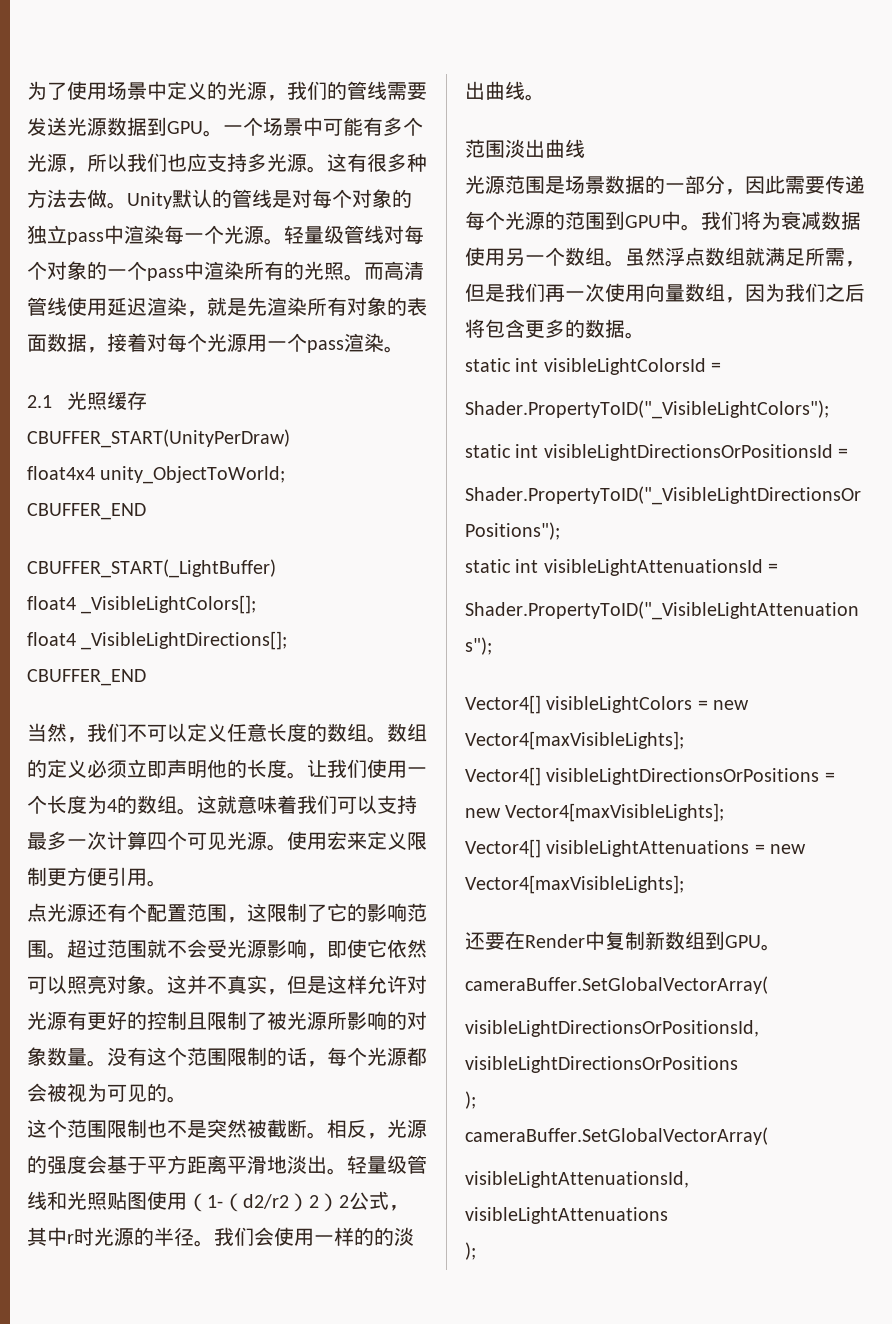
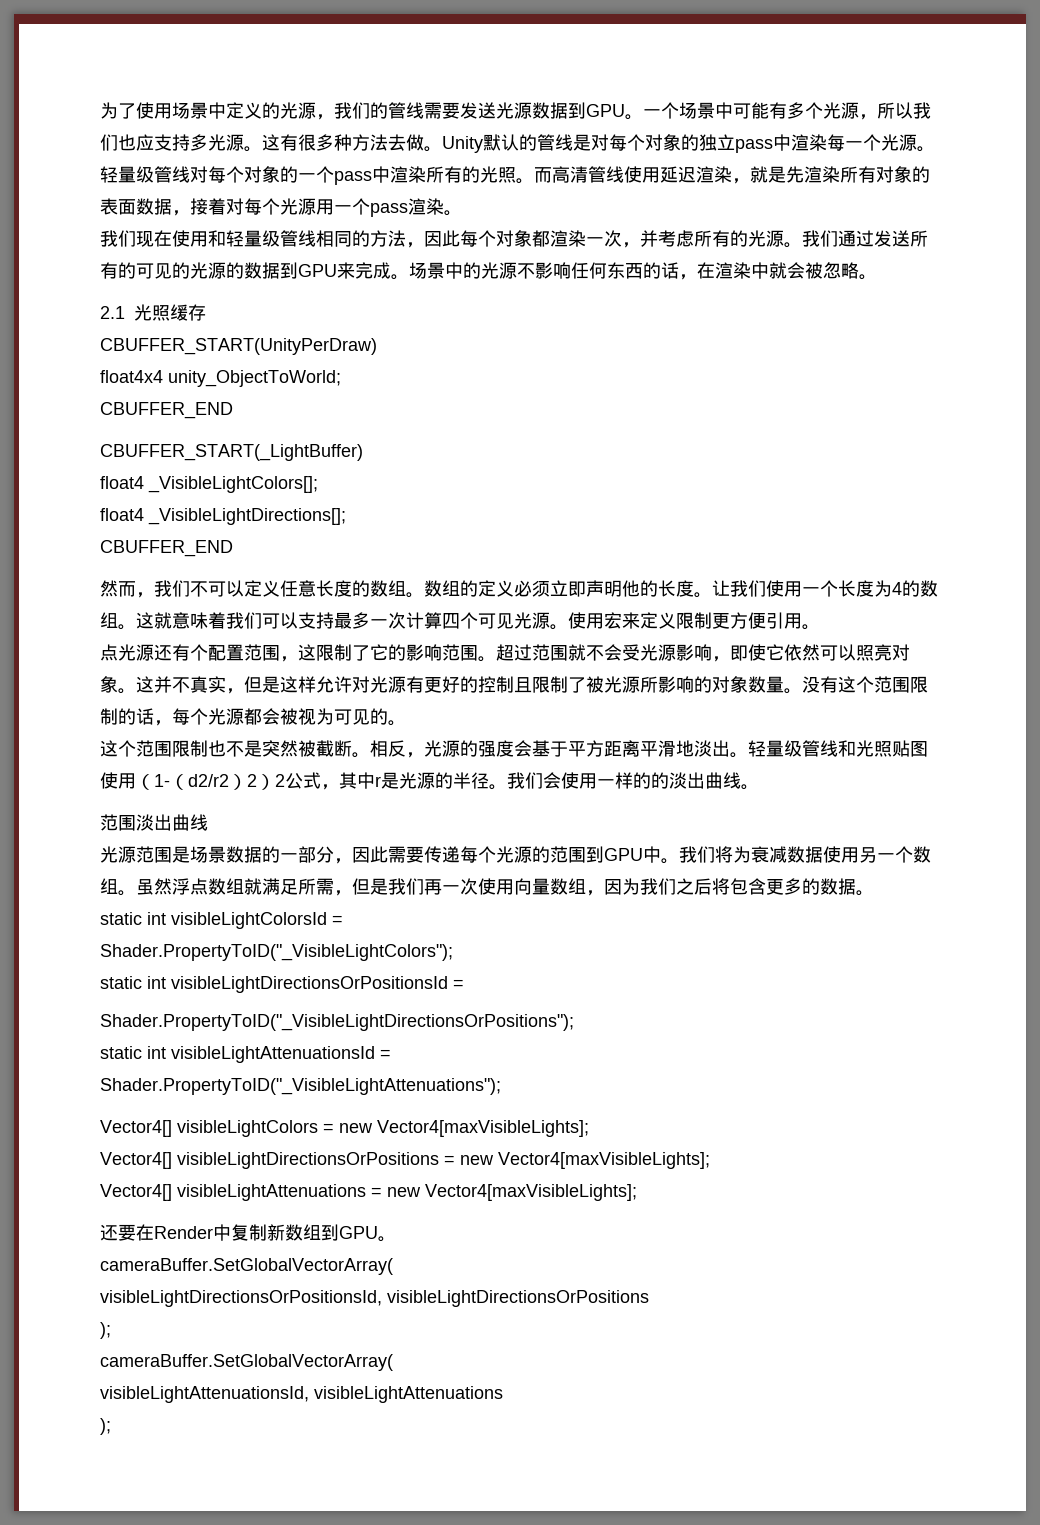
(404, 349) none -> [100,230,928,248] [100,262,877,280] // 我们现在使用和轻量级管线相同的方法，因此每个对象都渲染一次，并考虑所有的光源。我们通过发送所有的可见的光源的数据到GPU来完成。场景中的光源不影响任何东西的话，在渲染中就会被忽略。
[27,723,67,742] 当然 -> [100,580,136,597] 然而
[74,1227,94,1246] 时 -> [381,772,399,789] 是

